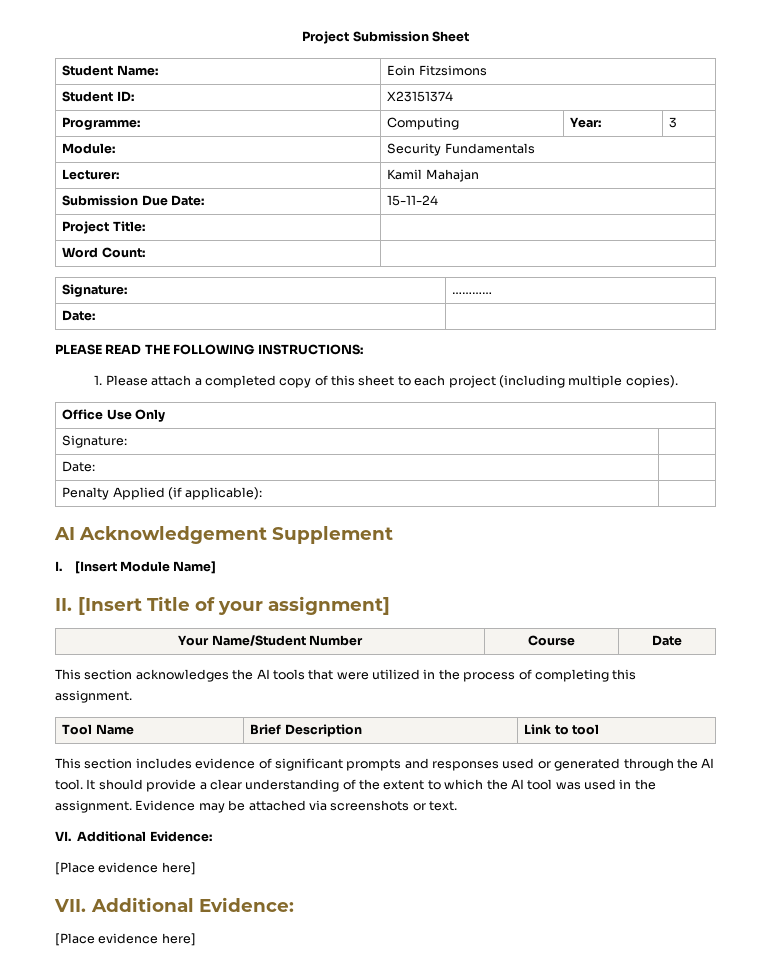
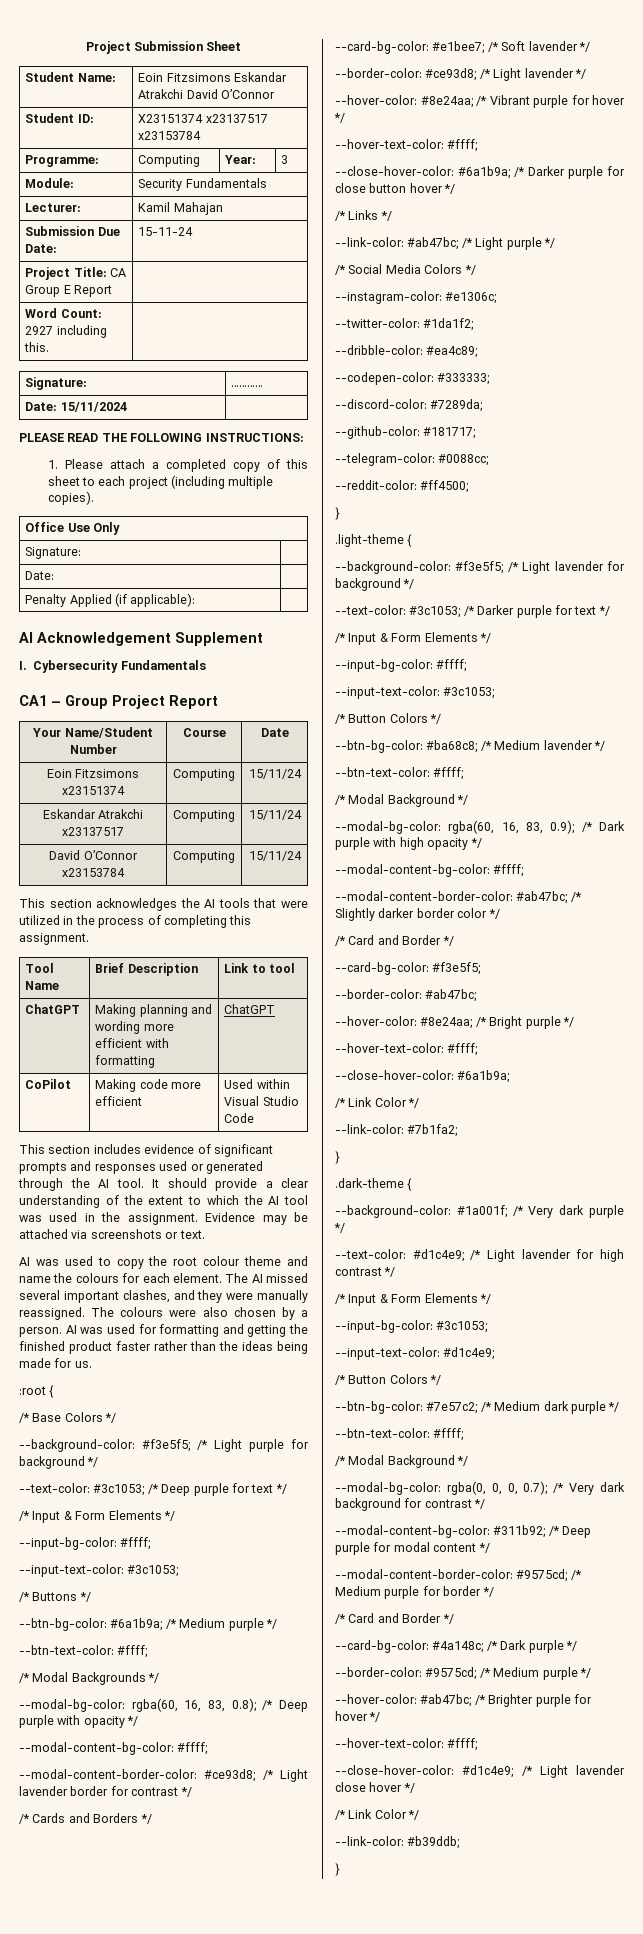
(487, 70) none -> [233,72,287,82] [138,89,275,99] Eskandar Atrakchi David O’Connor
(454, 96) none -> [205,114,268,123] [138,131,202,140] x23137517 x23153784
(145, 226) none -> [109,268,126,277] [25,285,112,297] CA Group E Report
(145, 252) none -> [25,325,107,338] [24,342,50,352] 2927 including this.
(96, 315) none -> [60,402,127,412] 15/11/2024
[74,561,217,574] [55,596,391,615] [Insert Module Name] // II. [Insert Title of your assignment] -> [33,660,206,673] [19,695,218,709] Cybersecurity Fundamentals // CA1 – Group Project Report
(682, 640) none -> [46,769,140,778] [62,786,125,795] [173,769,235,781] [248,769,302,779] [42,809,144,819] [62,827,124,836] [173,810,235,822] [248,810,302,820] [49,850,138,860] [62,868,125,877] [173,851,235,863] [248,851,302,861] // Eoin Fitzsimons x23151374 | Computing | 15/11/24 // Eskandar Atrakchi x23137517 | Computing | 15/11/24 // David O’Connor x23153784 | Computing | 15/11/24
(599, 729) none -> [25,1004,81,1014] [95,1004,212,1017] [95,1021,174,1034] [95,1038,169,1048] [95,1055,156,1068] [224,1004,276,1014] [25,1079,72,1089] [95,1079,201,1092] [95,1096,143,1106] [224,1079,290,1089] [224,1096,299,1106] [224,1113,255,1123] // ChatGPT | Making planning and wording more efficient with formatting | ChatGPT // CoPilot | Making code more efficient | Used within Visual Studio Code
[55,831,212,842] [55,862,196,875] [54,897,295,912] [55,933,196,946] VI. Additional Evidence: // [Place evidence here] // VII. Additional Evidence: // [Place evidence here] -> [19,1256,308,1269] [19,1273,308,1283] [19,1290,309,1303] [19,1307,308,1320] [19,1324,308,1337] [19,1341,308,1354] [19,1358,92,1368] [19,1385,55,1398] [19,1412,117,1423] [19,1439,309,1452] [19,1456,99,1469] [19,1483,287,1496] [19,1510,175,1523] [19,1537,151,1550] [19,1564,179,1577] [19,1592,91,1602] [19,1618,277,1631] [19,1645,148,1658] [19,1672,160,1685] [19,1698,308,1712] [19,1715,139,1728] [19,1742,208,1755] [19,1769,308,1782] [19,1786,192,1797] [19,1813,152,1824] [335,41,590,54] [335,68,586,81] [335,95,625,108] [334,113,345,123] [335,139,478,152] [335,166,625,179] [335,183,456,194] [335,210,392,221] [335,237,555,250] [335,264,476,275] [335,291,497,304] [335,318,474,331] [335,345,478,358] [335,372,490,385] [335,399,483,412] [335,426,476,439] [335,453,489,466] [335,480,469,493] [335,507,340,520] [335,534,413,547] [335,561,625,574] [335,578,415,591] [335,605,610,618] [335,632,491,645] [335,659,467,672] [335,686,495,699] [335,713,442,724] [335,740,605,753] [335,767,464,780] [335,794,469,807] [335,820,625,834] [335,837,482,850] [335,864,524,877] [335,891,582,904] [335,908,500,921] [335,935,454,946] [335,962,481,975] [335,989,477,1002] [335,1016,574,1029] [335,1043,478,1056] [335,1070,510,1083] [335,1097,420,1108] [335,1124,458,1137] [335,1151,340,1164] [335,1178,413,1191] [335,1205,624,1218] [334,1223,345,1233] [335,1249,624,1262] [335,1267,396,1277] [335,1293,491,1306] [335,1320,488,1333] [335,1347,495,1360] [335,1374,442,1385] [335,1401,620,1414] [335,1428,464,1441] [335,1455,469,1468] [335,1481,625,1495] [335,1498,486,1511] [335,1525,592,1538] [335,1542,490,1555] [335,1569,582,1582] [335,1586,494,1599] [335,1613,454,1624] [335,1640,577,1653] [335,1667,591,1680] [335,1694,592,1707] [335,1711,381,1722] [335,1738,478,1751] [335,1765,625,1778] [335,1782,415,1793] [335,1809,420,1820] [335,1836,460,1849] [335,1863,340,1876] AI was used to copy the root colour theme and name the colours for each element. The AI missed several important clashes, and they were manually reassigned. The colours were also chosen by a person. AI was used for formatting and getting the finished product faster rather than the ideas being made for us. // :root { // /* Base Colors */ // --background-color: #f3e5f5; /* Light purple for background */ // --text-color: #3c1053; /* Deep purple for text */ // /* Input & Form Elements */ // --input-bg-color: #ffff; // --input-text-color: #3c1053; // /* Buttons */ // --btn-bg-color: #6a1b9a; /* Medium purple */ // --btn-text-color: #ffff; // /* Modal Backgrounds */ // --modal-bg-color: rgba(60, 16, 83, 0.8); /* Deep purple with opacity */ // --modal-content-bg-color: #ffff; // --modal-content-border-color: #ce93d8; /* Light lavender border for contrast */ // /* Cards and Borders */ // --card-bg-color: #e1bee7; /* Soft lavender */ // --border-color: #ce93d8; /* Light lavender */ // --hover-color: #8e24aa; /* Vibrant purple for hover */ // --hover-text-color: #ffff; // --close-hover-color: #6a1b9a; /* Darker purple for close button hover */ // /* Links */ // --link-color: #ab47bc; /* Light purple */ // /* Social Media Colors */ // --instagram-color: #e1306c; // --twitter-color: #1da1f2; // --dribble-color: #ea4c89; // --codepen-color: #333333; // --discord-color: #7289da; // --github-color: #181717; // --telegram-color: #0088cc; // --reddit-color: #ff4500; // } // .light-theme { // --background-color: #f3e5f5; /* Light lavender for background */ // --text-color: #3c1053; /* Darker purple for text */ // /* Input & Form Elements */ // --input-bg-color: #ffff; // --input-text-color: #3c1053; // /* Button Colors */ // --btn-bg-color: #ba68c8; /* Medium lavender */ // --btn-text-color: #ffff; // /* Modal Background */ // --modal-bg-color: rgba(60, 16, 83, 0.9); /* Dark purple with high opacity */ // --modal-content-bg-color: #ffff; // --modal-content-border-color: #ab47bc; /* Slightly darker border color */ // /* Card and Border */ // --card-bg-color: #f3e5f5; // --border-color: #ab47bc; // --hover-color: #8e24aa; /* Bright purple */ // --hover-text-color: #ffff; // --close-hover-color: #6a1b9a; // /* Link Color */ // --link-color: #7b1fa2; // } // .dark-theme { // --background-color: #1a001f; /* Very dark purple */ // --text-color: #d1c4e9; /* Light lavender for high contrast */ // /* Input & Form Elements */ // --input-bg-color: #3c1053; // --input-text-color: #d1c4e9; // /* Button Colors */ // --btn-bg-color: #7e57c2; /* Medium dark purple */ // --btn-text-color: #ffff; // /* Modal Background */ // --modal-bg-color: rgba(0, 0, 0, 0.7); /* Very dark background for contrast */ // --modal-content-bg-color: #311b92; /* Deep purple for modal content */ // --modal-content-border-color: #9575cd; /* Medium purple for border */ // /* Card and Border */ // --card-bg-color: #4a148c; /* Dark purple */ // --border-color: #9575cd; /* Medium purple */ // --hover-color: #ab47bc; /* Brighter purple for hover */ // --hover-text-color: #ffff; // --close-hover-color: #d1c4e9; /* Light lavender close hover */ // /* Link Color */ // --link-color: #b39ddb; // }

